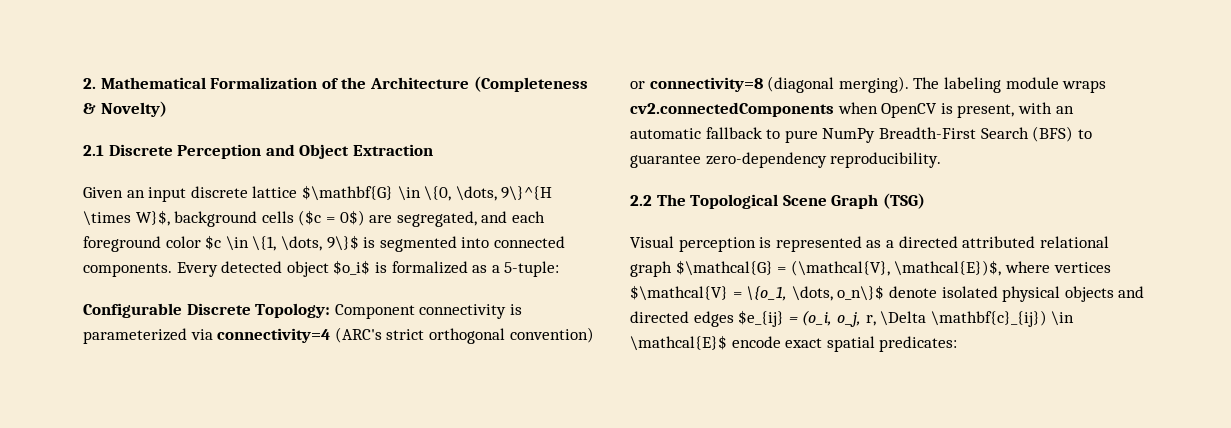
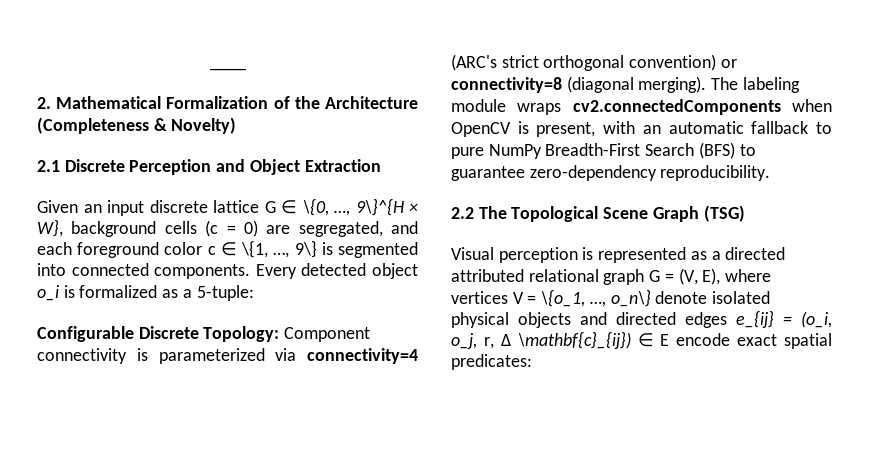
(83, 83) none -> [209,68,246,71] ____ //
[301,185,553,201] [83,210,365,227] $\mathbf{G} \in \{0, \dots, 9\}^{H \times W}$, background cells ($c = 0$) -> [264,198,418,216] [37,219,258,237] G ∈ \{0, …, 9\}^{H × W}, background cells (c = 0)
[205,235,359,251] $c \in \{1, \dots, 9\}$ -> [207,240,317,258] c ∈ \{1, …, 9\}
[333,260,371,275] $o_i$ -> [37,285,59,301] o_i
[675,260,1002,276] $\mathcal{G} = (\mathcal{V}, \mathcal{E})$, -> [649,268,721,285] G = (V, E),
[630,285,728,301] $\mathcal{V} -> [512,292,524,304] V
[791,285,885,301] \dots, o_n\}$ -> [589,289,651,307] …, o_n\}
[738,310,785,327] $e_{ij} -> [736,310,774,328] e_{ij}
[880,310,1075,327] [630,335,727,351] \Delta \mathbf{c}_{ij}) \in \mathcal{E}$ -> [500,331,670,349] Δ \mathbf{c}_{ij}) ∈ E

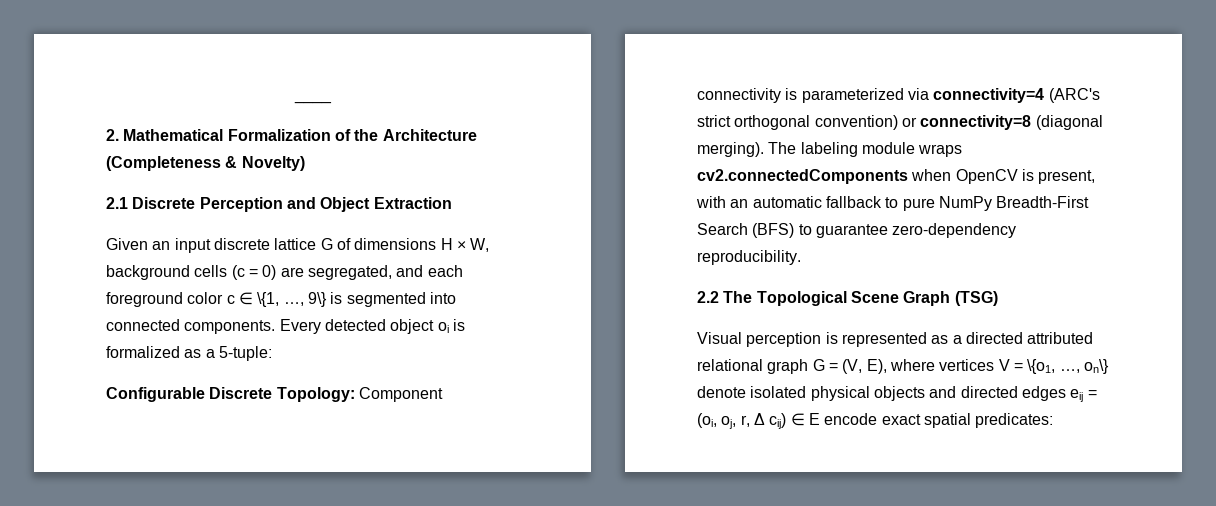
[281,198,418,216] [37,219,63,237] ∈ \{0, …, 9\}^{H × W}, -> [336,238,490,252] of dimensions H × W,
[37,285,59,301] o_i -> [437,322,449,333] oi
[541,289,651,307] \{o_1, …, o_n\} -> [1027,359,1109,374] \{o1, …, on\}
[736,310,832,328] [451,333,477,349] e_{ij} = (o_i, o_j, -> [1070,389,1097,402] [697,413,737,429] eij = (oi, oj,
[517,331,631,349] \mathbf{c}_{ij}) -> [769,413,787,429] cij)

